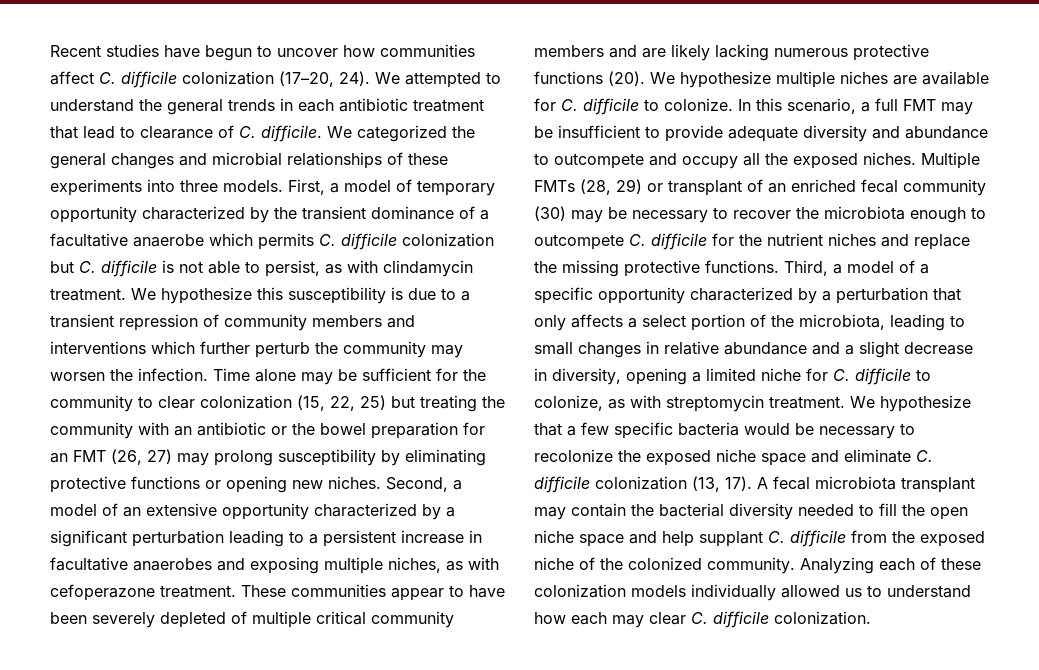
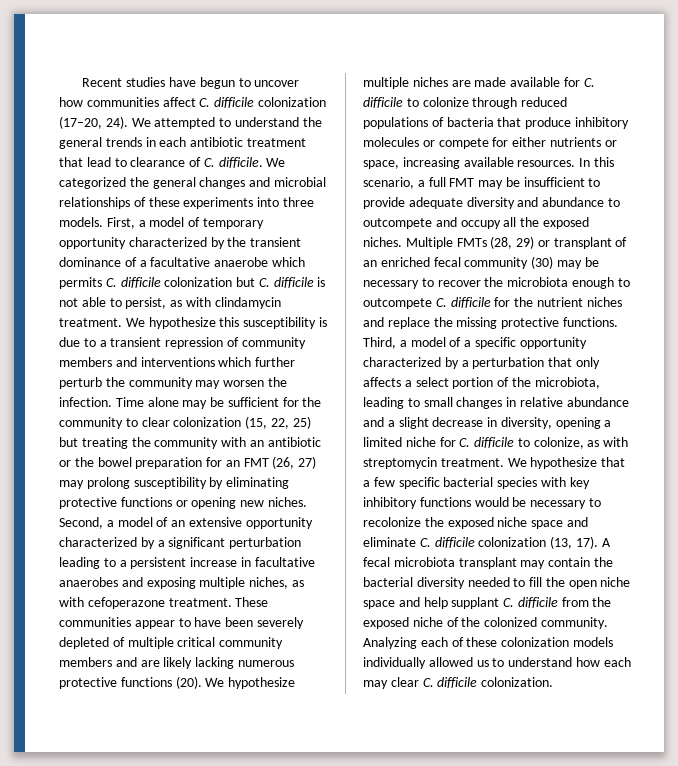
(917, 80) none -> [474,77,507,87] made
[664,98,733,111] colonize. -> [422,97,568,109] [363,117,629,129] [363,137,617,149] [363,157,576,169] colonize through reduced populations of bacteria that produce inhibitory molecules or compete for either nutrients or space, increasing available resources.
[678,422,739,436] bacteria -> [443,477,590,489] [363,497,471,509] bacterial species with key inhibitory functions

